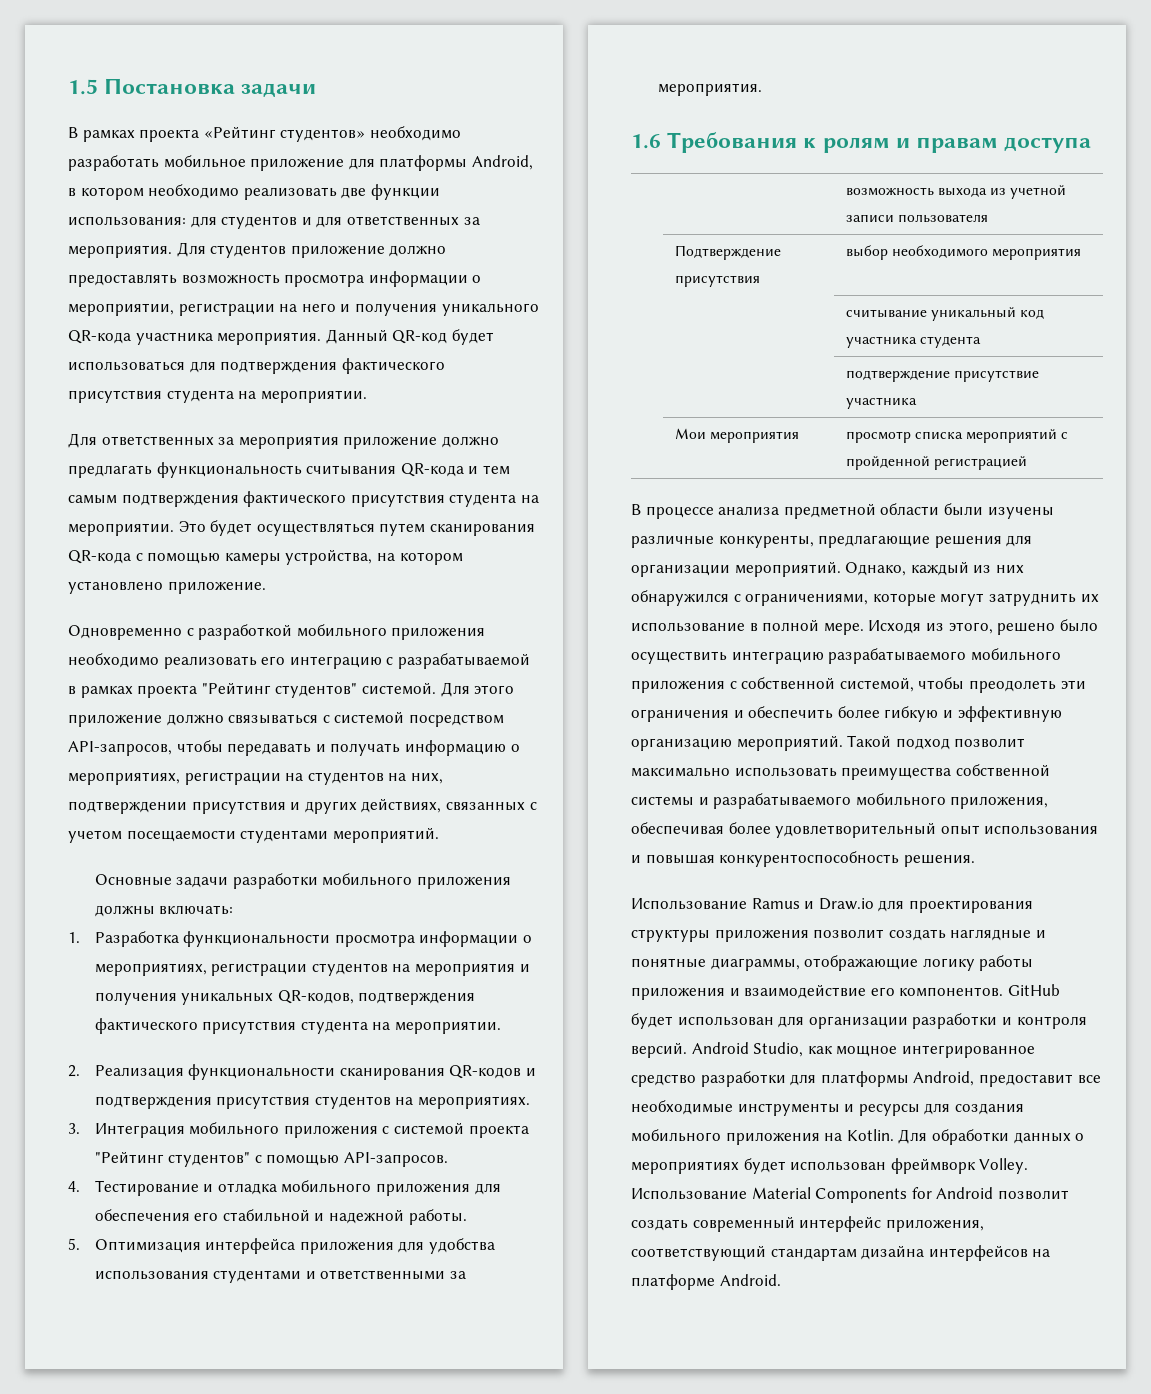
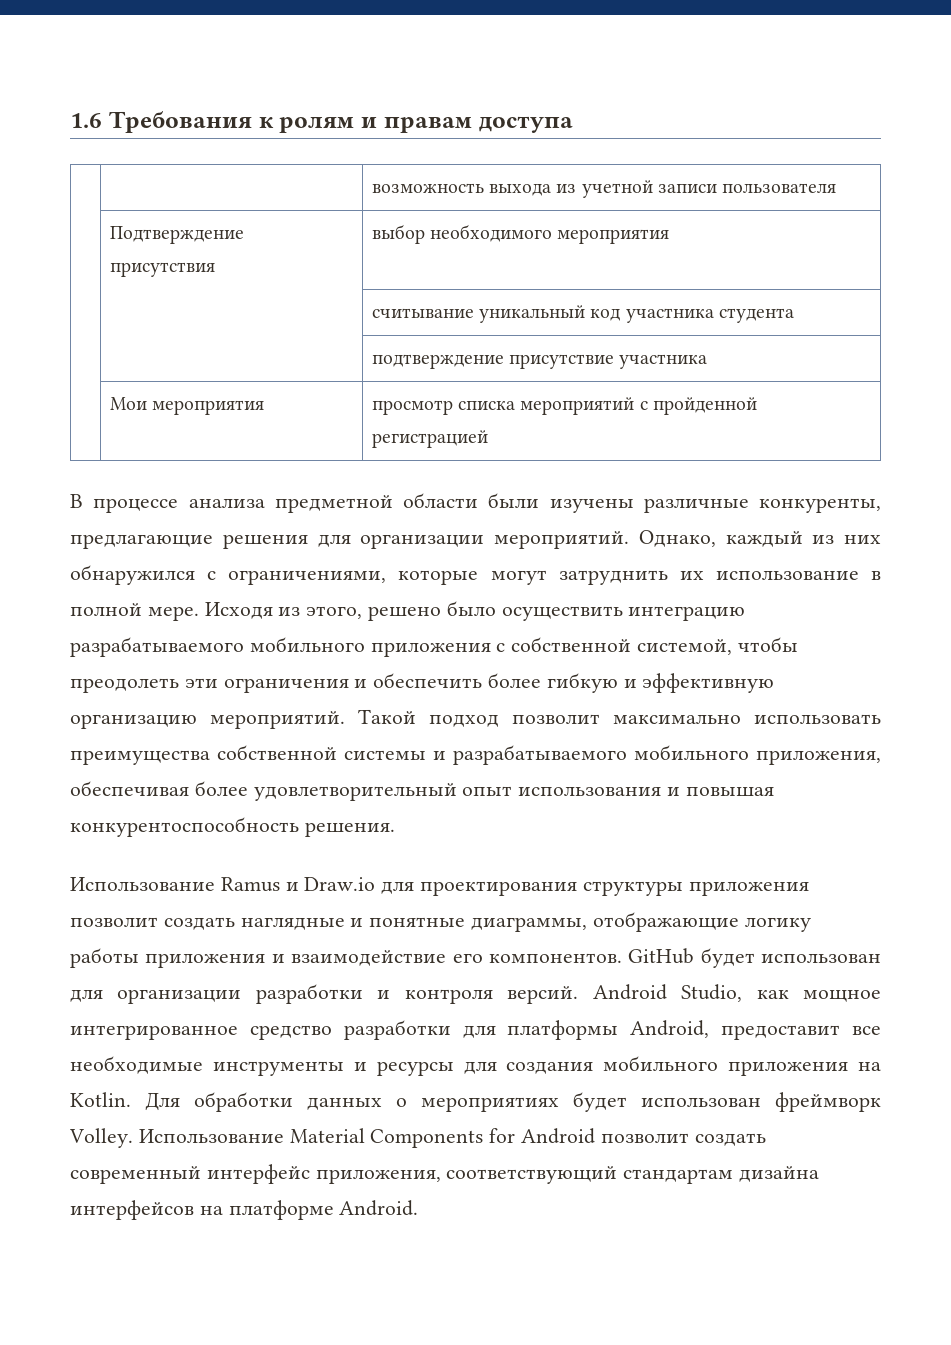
[68,78,317,97] [68,126,461,142] [68,155,533,171] [68,184,440,200] [68,216,480,229] [68,242,447,258] [68,271,482,287] [68,303,539,316] [68,329,494,345] [68,358,445,374] [68,390,367,403] [68,433,499,449] [68,462,510,478] [68,491,539,507] [68,520,535,536] [68,549,463,565] [68,581,266,594] [68,624,486,640] [68,653,530,669] [68,682,515,698] [68,711,504,727] [68,740,520,756] [68,772,443,785] [68,798,537,814] [68,827,439,843] [94,873,511,889] [94,905,234,917] [68,931,532,947] [94,963,530,976] [94,990,476,1005] [94,1018,501,1034] [68,1064,536,1080] [94,1096,530,1109] [68,1122,529,1138] [94,1151,448,1167] [68,1180,501,1196] [94,1209,467,1225] [68,1238,495,1254] [94,1270,466,1283] [657,83,762,96] 1.5 Постановка задачи // В рамках проекта «Рейтинг студентов» необходимо разработать мобильное приложение для платформы Android, в котором необходимо реализовать две функции использования: для студентов и для ответственных за мероприятия. Для студентов приложение должно предоставлять возможность просмотра информации о мероприятии, регистрации на него и получения уникального QR-кода участника мероприятия. Данный QR-код будет использоваться для подтверждения фактического присутствия студента на мероприятии. // Для ответственных за мероприятия приложение должно предлагать функциональность считывания QR-кода и тем самым подтверждения фактического присутствия студента на мероприятии. Это будет осуществляться путем сканирования QR-кода с помощью камеры устройства, на котором установлено приложение. // Одновременно с разработкой мобильного приложения необходимо реализовать его интеграцию с разрабатываемой в рамках проекта "Рейтинг студентов" системой. Для этого приложение должно связываться с системой посредством API-запросов, чтобы передавать и получать информацию о мероприятиях, регистрации на студентов на них, подтверждении присутствия и других действиях, связанных с учетом посещаемости студентами мероприятий. // Основные задачи разработки мобильного приложения должны включать: // 1. Разработка функциональности просмотра информации о мероприятиях, регистрации студентов на мероприятия и получения уникальных QR-кодов, подтверждения фактического присутствия студента на мероприятии. // 2. Реализация функциональности сканирования QR-кодов и подтверждения присутствия студентов на мероприятиях. // 3. Интеграция мобильного приложения с системой проекта "Рейтинг студентов" с помощью API-запросов. // 4. Тестирование и отладка мобильного приложения для обеспечения его стабильной и надежной работы. // 5. Оптимизация интерфейса приложения для удобства использования студентами и ответственными за мероприятия. // -> (70, 120) none

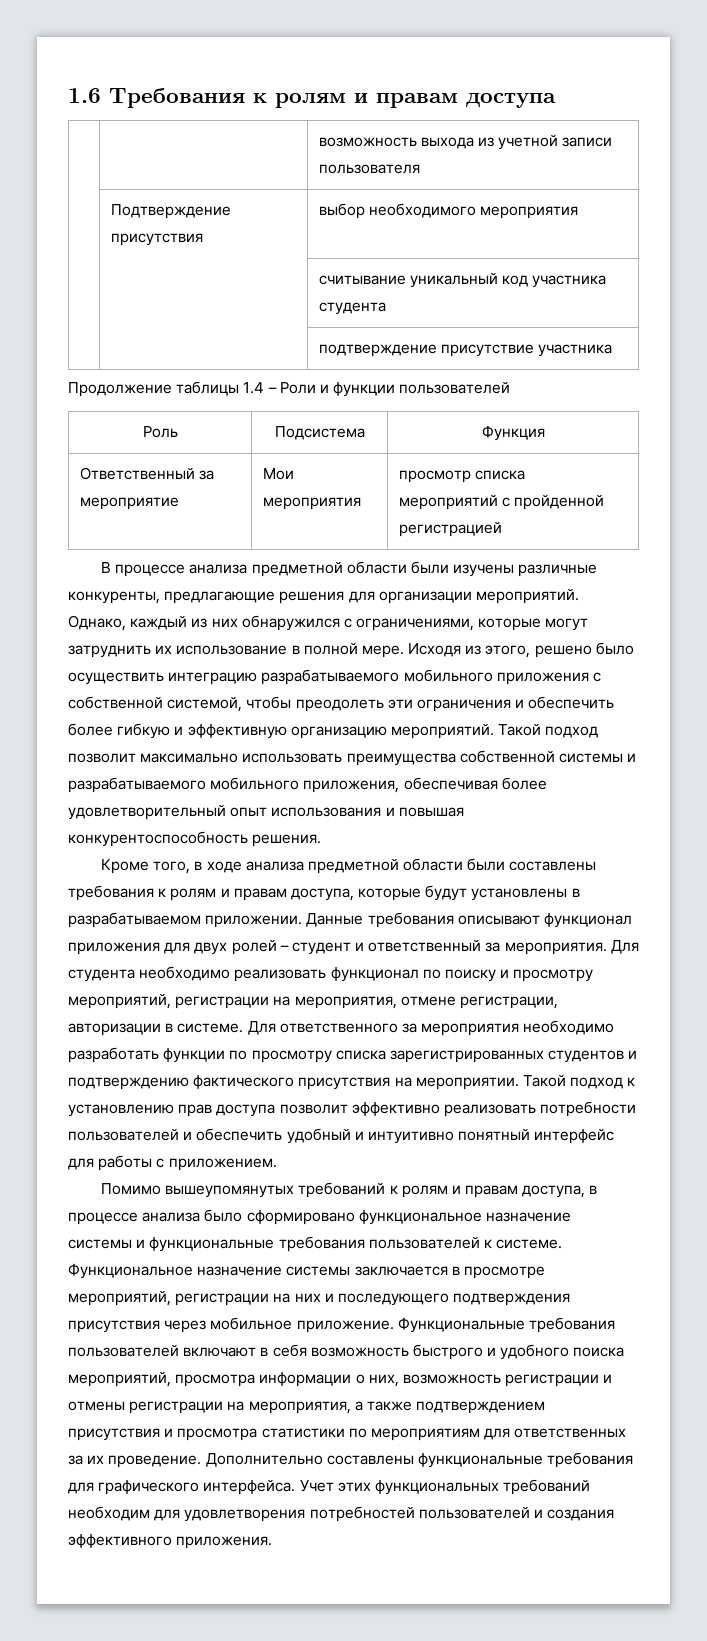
(708, 361) // -> [68,381,511,397] [142,426,178,438] [274,426,365,440] [481,425,545,441] [79,467,214,480] [79,497,179,510] // Продолжение таблицы 1.4 – Роли и функции пользователей // Роль | Подсистема | Функция // Ответственный за мероприятие
[70,877,809,896] [70,912,811,932] [70,948,881,968] [70,984,882,1004] [70,1020,881,1040] [70,1056,881,1076] [70,1092,881,1112] [69,1128,766,1148] [70,1164,820,1184] [70,1200,419,1220] Использование Ramus и Draw.io для проектирования структуры приложения позволит создать наглядные и понятные диаграммы, отображающие логику работы приложения и взаимодействие его компонентов. GitHub будет использован для организации разработки и контроля версий. Android Studio, как мощное интегрированное средство разработки для платформы Android, предоставит все необходимые инструменты и ресурсы для создания мобильного приложения на Kotlin. Для обработки данных о мероприятиях будет использован фреймворк Volley. Использование Material Components for Android позволит создать современный интерфейс приложения, соответствующий стандартам дизайна интерфейсов на платформе Android. -> [100,858,597,874] [68,885,580,901] [68,912,632,928] [68,940,639,955] [68,966,594,982] [68,994,558,1009] [68,1020,615,1036] [68,1047,638,1063] [68,1075,636,1090] [68,1101,637,1117] [68,1128,615,1144] [68,1155,277,1171] [100,1182,598,1198] [68,1209,571,1225] [68,1236,563,1252] [68,1263,545,1279] [68,1291,571,1306] [68,1317,615,1333] [68,1344,625,1360] [68,1372,613,1387] [68,1401,546,1414] [68,1428,627,1441] [68,1452,634,1468] [68,1479,591,1495] [68,1506,615,1522] [68,1534,273,1549] Кроме того, в ходе анализа предметной области были составлены требования к ролям и правам доступа, которые будут установлены в разрабатываемом приложении. Данные требования описывают функционал приложения для двух ролей – студент и ответственный за мероприятия. Для студента необходимо реализовать функционал по поиску и просмотру мероприятий, регистрации на мероприятия, отмене регистрации, авторизации в системе. Для ответственного за мероприятия необходимо разработать функции по просмотру списка зарегистрированных студентов и подтверждению фактического присутствия на мероприятии. Такой подход к установлению прав доступа позволит эффективно реализовать потребности пользователей и обеспечить удобный и интуитивно понятный интерфейс для работы с приложением. // Помимо вышеупомянутых требований к ролям и правам доступа, в процессе анализа было сформировано функциональное назначение системы и функциональные требования пользователей к системе. Функциональное назначение системы заключается в просмотре мероприятий, регистрации на них и последующего подтверждения присутствия через мобильное приложение. Функциональные требования пользователей включают в себя возможность быстрого и удобного поиска мероприятий, просмотра информации о них, возможность регистрации и отмены регистрации на мероприятия, а также подтверждением присутствия и просмотра статистики по мероприятиям для ответственных за их проведение. Дополнительно составлены функциональные требования для графического интерфейса. Учет этих функциональных требований необходим для удовлетворения потребностей пользователей и создания эффективного приложения.

